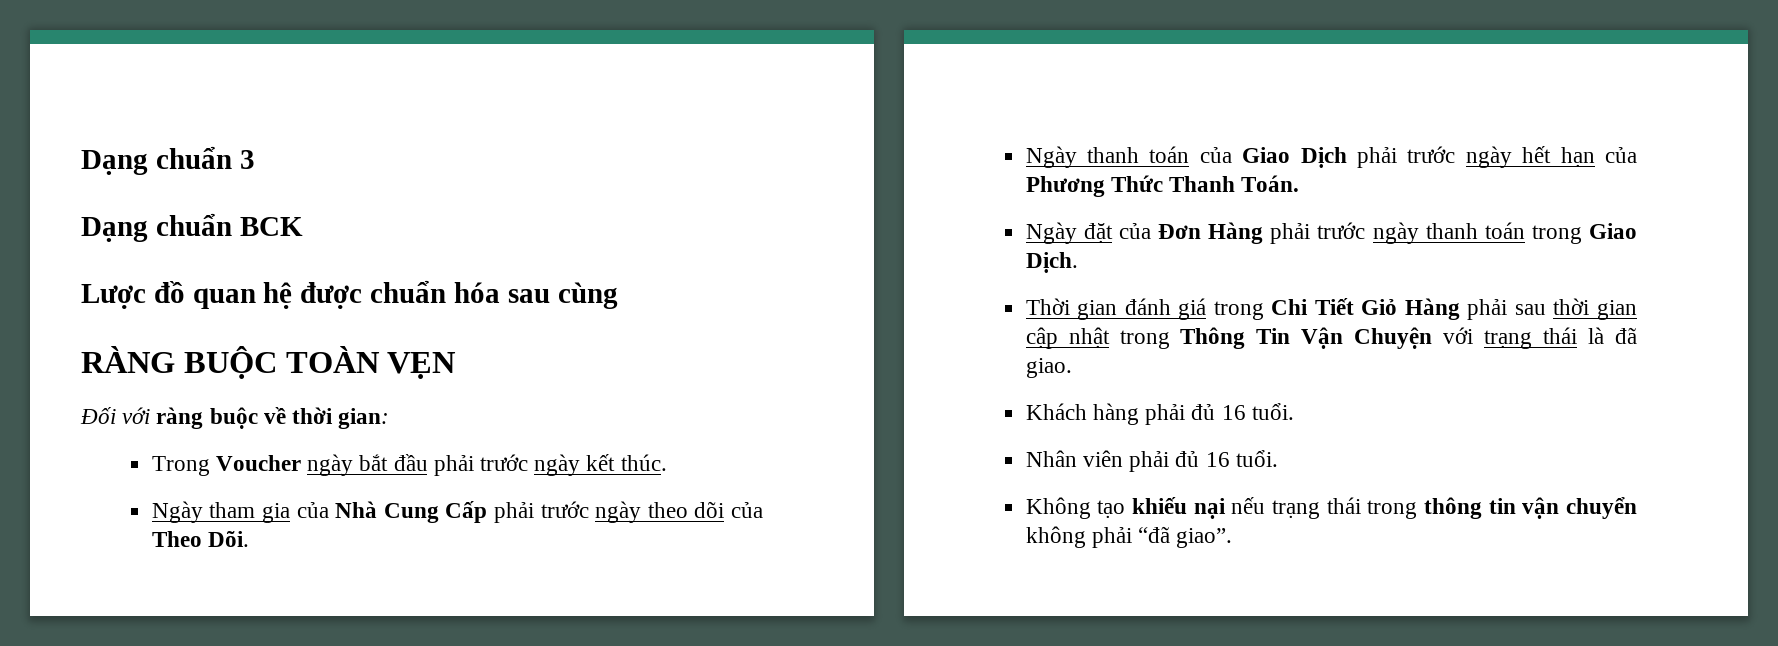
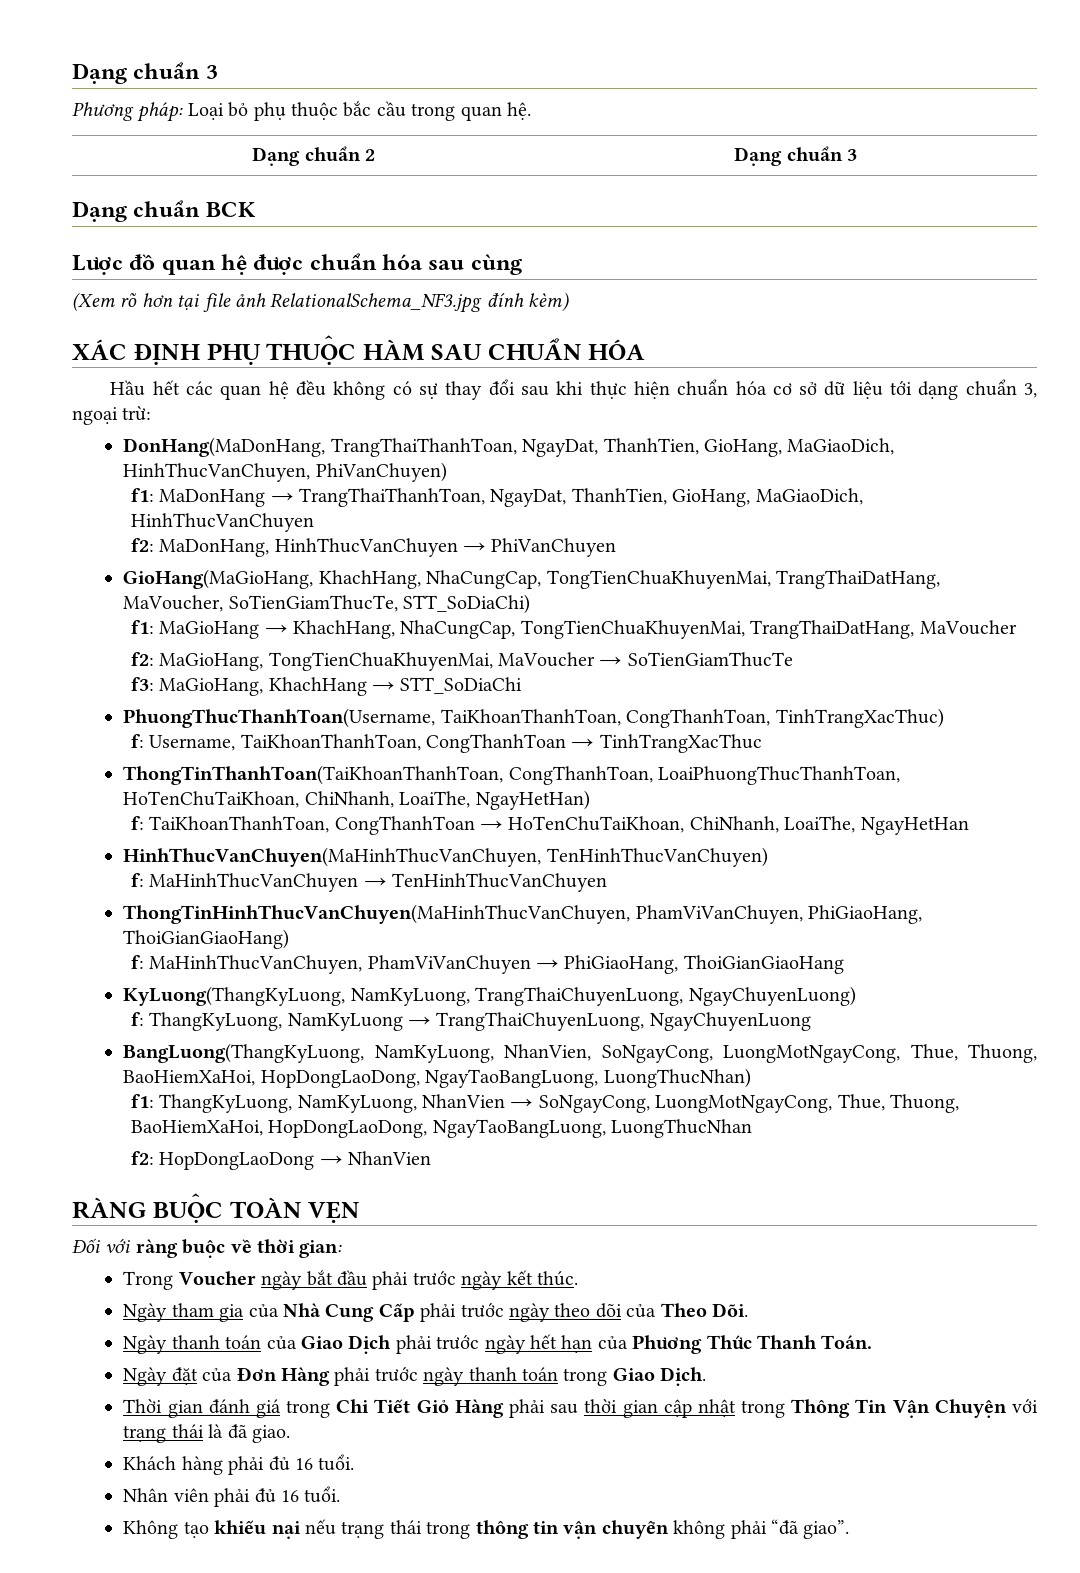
[81,146,255,175] Dạng chuẩn 3 -> [72,62,218,84] [72,101,531,122] [252,146,375,166] [734,146,857,166] Dạng chuẩn 3 // Phương pháp: Loại bỏ phụ thuộc bắc cầu trong quan hệ. // Dạng chuẩn 2 | Dạng chuẩn 3
(618, 295) none -> [72,292,570,313] [72,335,646,365] [110,379,1038,400] [72,406,152,425] [123,437,895,457] [123,462,447,482] [130,488,863,507] [130,513,314,532] [130,538,617,557] [123,569,940,589] [123,594,531,614] [130,620,1017,639] [130,652,793,671] [130,677,523,696] [123,708,944,728] [130,734,762,753] [123,765,901,785] [123,790,590,810] [130,816,969,835] [123,847,768,867] [130,873,607,892] [123,904,923,924] [123,929,290,949] [130,955,844,974] [123,986,856,1006] [130,1012,811,1031] [123,1043,1037,1063] [123,1068,751,1088] [130,1094,959,1113] [130,1119,752,1138] [130,1151,431,1170] // (Xem rõ hơn tại file ảnh RelationalSchema_NF3.jpg đính kèm) // XÁC ĐỊNH PHỤ THUỘC HÀM SAU CHUẨN HÓA // Hầu hết các quan hệ đều không có sự thay đổi sau khi thực hiện chuẩn hóa cơ sở dữ liệu tới dạng chuẩn 3, ngoại trừ: // DonHang(MaDonHang, TrangThaiThanhToan, NgayDat, ThanhTien, GioHang, MaGiaoDich, HinhThucVanChuyen, PhiVanChuyen) // f1: MaDonHang → TrangThaiThanhToan, NgayDat, ThanhTien, GioHang, MaGiaoDich, HinhThucVanChuyen // f2: MaDonHang, HinhThucVanChuyen → PhiVanChuyen // GioHang(MaGioHang, KhachHang, NhaCungCap, TongTienChuaKhuyenMai, TrangThaiDatHang, MaVoucher, SoTienGiamThucTe, STT_SoDiaChi) // f1: MaGioHang → KhachHang, NhaCungCap, TongTienChuaKhuyenMai, TrangThaiDatHang, MaVoucher // f2: MaGioHang, TongTienChuaKhuyenMai, MaVoucher → SoTienGiamThucTe // f3: MaGioHang, KhachHang → STT_SoDiaChi // PhuongThucThanhToan(Username, TaiKhoanThanhToan, CongThanhToan, TinhTrangXacThuc) // f: Username, TaiKhoanThanhToan, CongThanhToan → TinhTrangXacThuc // ThongTinThanhToan(TaiKhoanThanhToan, CongThanhToan, LoaiPhuongThucThanhToan, HoTenChuTaiKhoan, ChiNhanh, LoaiThe, NgayHetHan) // f: TaiKhoanThanhToan, CongThanhToan → HoTenChuTaiKhoan, ChiNhanh, LoaiThe, NgayHetHan // HinhThucVanChuyen(MaHinhThucVanChuyen, TenHinhThucVanChuyen) // f: MaHinhThucVanChuyen → TenHinhThucVanChuyen // ThongTinHinhThucVanChuyen(MaHinhThucVanChuyen, PhamViVanChuyen, PhiGiaoHang, ThoiGianGiaoHang) // f: MaHinhThucVanChuyen, PhamViVanChuyen → PhiGiaoHang, ThoiGianGiaoHang // KyLuong(ThangKyLuong, NamKyLuong, TrangThaiChuyenLuong, NgayChuyenLuong) // f: ThangKyLuong, NamKyLuong → TrangThaiChuyenLuong, NgayChuyenLuong // BangLuong(ThangKyLuong, NamKyLuong, NhanVien, SoNgayCong, LuongMotNgayCong, Thue, Thuong, BaoHiemXaHoi, HopDongLaoDong, NgayTaoBangLuong, LuongThucNhan) // f1: ThangKyLuong, NamKyLuong, NhanVien → SoNgayCong, LuongMotNgayCong, Thue, Thuong, BaoHiemXaHoi, HopDongLaoDong, NgayTaoBangLuong, LuongThucNhan // f2: HopDongLaoDong → NhanVien

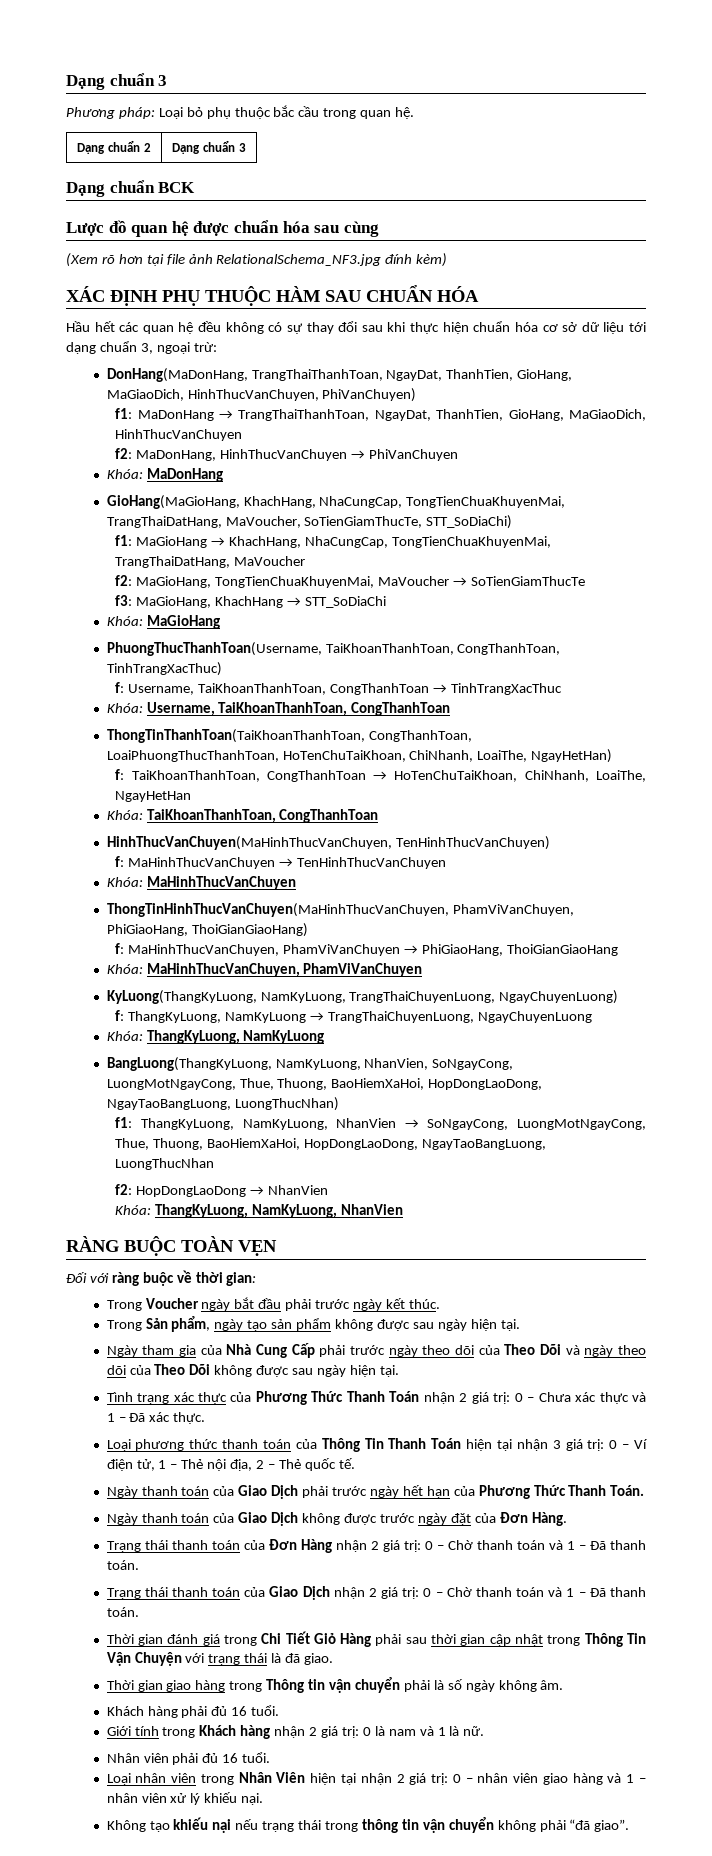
(617, 547) none -> [106,468,223,482] // Khóa: MaDonHang
(523, 685) none -> [106,615,220,629] // Khóa: MaGioHang
(762, 743) none -> [106,702,451,716] // Khóa: Username, TaiKhoanThanhToan, CongThanhToan
(969, 826) none -> [106,809,379,823] // Khóa: TaiKhoanThanhToan, CongThanhToan
(607, 882) none -> [106,876,296,890] // Khóa: MaHinhThucVanChuyen
(844, 964) none -> [106,963,423,977] // Khóa: MaHinhThucVanChuyen, PhamViVanChuyen
(811, 1021) none -> [106,1030,325,1044] // Khóa: ThangKyLuong, NamKyLuong
(431, 1158) none -> [115,1204,404,1218] // Khóa: ThangKyLuong, NamKyLuong, NhanVien
(578, 1278) none -> [106,1316,520,1332] // Trong Sản phẩm, ngày tạo sản phẩm không được sau ngày hiện tại.
[711,1303,748,1317] Dõi. -> [539,1344,647,1357] [106,1364,399,1377] [106,1391,646,1405] [106,1412,206,1424] [106,1438,647,1452] [106,1458,355,1471] Dõi và ngày theo dõi của Theo Dõi không được sau ngày hiện tại. // Tình trạng xác thực của Phương Thức Thanh Toán nhận 2 giá trị: 0 – Chưa xác thực và 1 – Đã xác thực. // Loại phương thức thanh toán của Thông Tin Thanh Toán hiện tại nhận 3 giá trị: 0 – Ví điện tử, 1 – Thẻ nội địa, 2 – Thẻ quốc tế.
[171,1367,707,1386] đặt của Đơn Hàng phải trước ngày thanh toán trong Giao Dịch. -> [141,1512,567,1526] [106,1539,647,1553] [106,1560,139,1570] [106,1586,646,1600] [106,1607,139,1617] thanh toán của Giao Dịch không được trước ngày đặt của Đơn Hàng. // Trạng thái thanh toán của Đơn Hàng nhận 2 giá trị: 0 – Chờ thanh toán và 1 – Đã thanh toán. // Trạng thái thanh toán của Giao Dịch nhận 2 giá trị: 0 – Chờ thanh toán và 1 – Đã thanh toán.
(290, 1434) none -> [106,1677,564,1693] // Thời gian giao hàng trong Thông tin vận chuyển phải là số ngày không âm.
(355, 1462) none -> [106,1725,485,1739] // Giới tính trong Khách hàng nhận 2 giá trị: 0 là nam và 1 là nữ.
(341, 1494) none -> [106,1772,647,1785] [106,1792,264,1805] // Loại nhân viên trong Nhân Viên hiện tại nhận 2 giá trị: 0 – nhân viên giao hàng và 1 – nhân viên xử lý khiếu nại.

